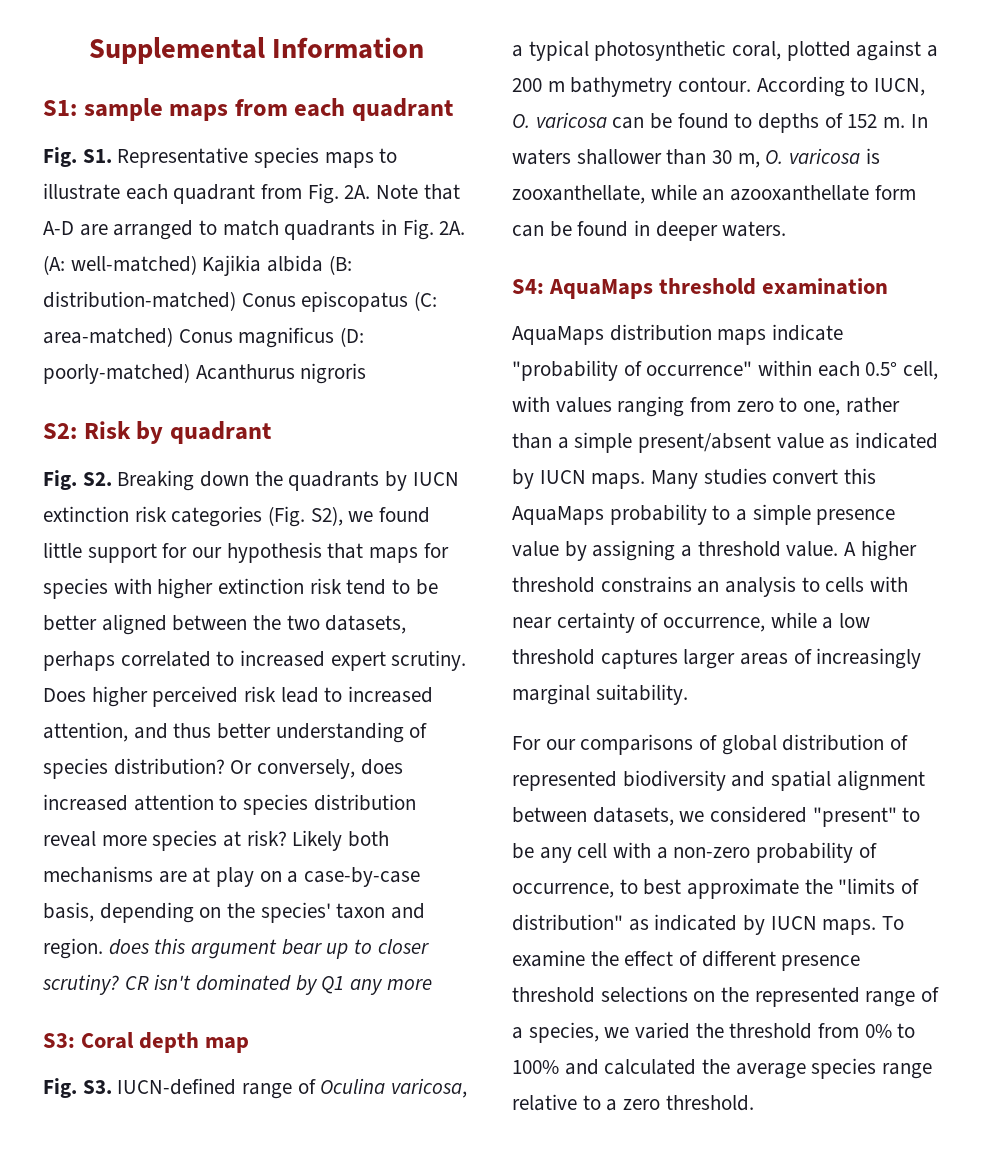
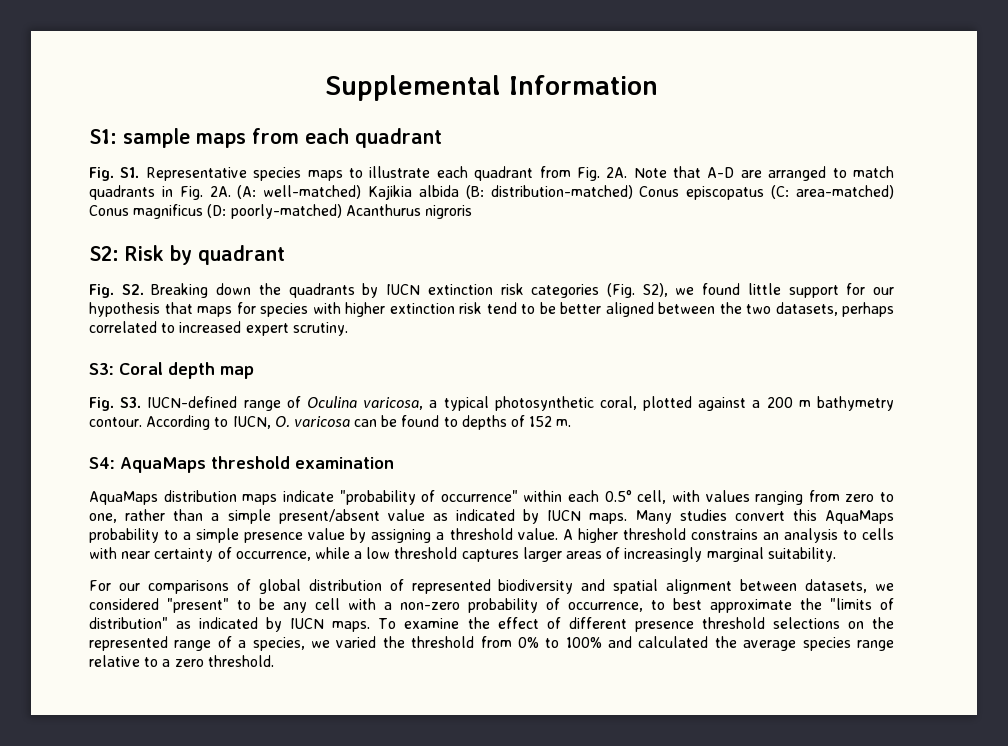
[43,686,434,707] [43,722,428,743] [43,758,403,779] [43,794,416,815] [43,830,390,851] [43,866,421,887] [43,902,426,923] [43,938,429,959] [42,974,432,995] Does higher perceived risk lead to increased attention, and thus better understanding of species distribution? Or conversely, does increased attention to species distribution reveal more species at risk? Likely both mechanisms are at play on a case-by-case basis, depending on the species' taxon and region. does this argument bear up to closer scrutiny? CR isn't dominated by Q1 any more -> (348, 329) none
[910,114,928,128] [512,148,880,168] [512,184,916,204] [512,220,787,241] In waters shallower than 30 m, O. varicosa is zooxanthellate, while an azooxanthellate form can be found in deeper waters. -> (572, 423) none

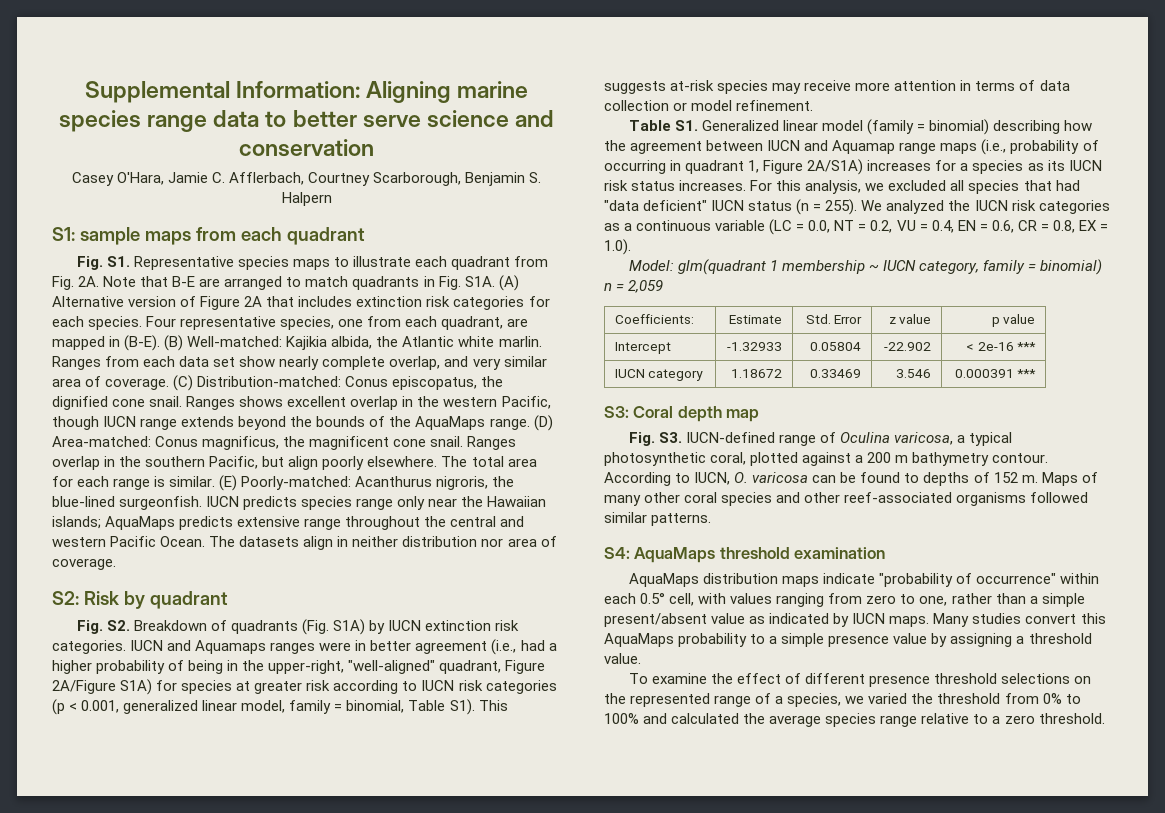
[509,75,658,95] Information -> [235,81,529,103] [58,110,555,132] [239,139,374,157] [71,172,542,186] [281,192,332,206] Information: Aligning marine species range data to better serve science and conservation // Casey O'Hara, Jamie C. Afflerbach, Courtney Scarborough, Benjamin S. Halpern
[707,167,735,178] A-D -> [172,276,196,287] B-E
[209,185,894,200] [89,204,472,219] 2A. (A: well-matched) Kajikia albida (B: distribution-matched) Conus episcopatus (C: area-matched) Conus magnificus (D: poorly-matched) Acanthurus nigroris -> [464,275,519,291] [52,296,550,310] [52,316,529,330] [52,335,542,351] [52,356,547,370] [52,375,504,391] [52,396,551,410] [52,415,553,431] [52,436,517,450] [52,456,537,470] [52,475,515,491] [52,496,547,510] [52,516,525,530] [52,536,557,550] [52,558,116,570] S1A. (A) Alternative version of Figure 2A that includes extinction risk categories for each species. Four representative species, one from each quadrant, are mapped in (B-E). (B) Well-matched: Kajikia albida, the Atlantic white marlin. Ranges from each data set show nearly complete overlap, and very similar area of coverage. (C) Distribution-matched: Conus episcopatus, the dignified cone snail. Ranges shows excellent overlap in the western Pacific, though IUCN range extends beyond the bounds of the AquaMaps range. (D) Area-matched: Conus magnificus, the magnificent cone snail. Ranges overlap in the southern Pacific, but align poorly elsewhere. The total area for each range is similar. (E) Poorly-matched: Acanthurus nigroris, the blue-lined surgeonfish. IUCN predicts species range only near the Hawaiian islands; AquaMaps predicts extensive range throughout the central and western Pacific Ocean. The datasets align in neither distribution nor area of coverage.
[151,283,894,298] [89,302,894,317] [89,321,348,336] Breaking down the quadrants by IUCN extinction risk categories (Fig. S2), we found little support for our hypothesis that maps for species with higher extinction risk tend to be better aligned between the two datasets, perhaps correlated to increased expert scrutiny. -> [133,619,520,635] [52,639,557,655] [52,660,546,674] [52,679,557,695] [52,699,508,715] [604,80,1070,94] [604,100,814,111] [628,119,1093,135] [604,139,1099,155] [604,159,1102,175] [604,180,1080,194] [604,199,1110,215] [604,219,1109,235] [604,239,631,255] [628,259,1103,275] [604,280,664,293] [614,314,694,324] [729,315,783,324] [805,314,863,324] [888,314,932,324] [991,314,1036,327] [614,342,671,354] [727,342,783,351] [810,342,862,351] [884,342,932,351] [965,342,1037,351] [614,369,704,381] [731,369,783,378] [810,369,862,378] [896,369,932,378] [954,369,1037,378] Breakdown of quadrants (Fig. S1A) by IUCN extinction risk categories. IUCN and Aquamaps ranges were in better agreement (i.e., had a higher probability of being in the upper-right, "well-aligned" quadrant, Figure 2A/Figure S1A) for species at greater risk according to IUCN risk categories (p < 0.001, generalized linear model, family = binomial, Table S1). This suggests at-risk species may receive more attention in terms of data collection or model refinement. // Table S1. Generalized linear model (family = binomial) describing how the agreement between IUCN and Aquamap range maps (i.e., probability of occurring in quadrant 1, Figure 2A/S1A) increases for a species as its IUCN risk status increases. For this analysis, we excluded all species that had "data deficient" IUCN status (n = 255). We analyzed the IUCN risk categories as a continuous variable (LC = 0.0, NT = 0.2, VU = 0.4, EN = 0.6, CR = 0.8, EX = 1.0). // Model: glm(quadrant 1 membership ~ IUCN category, family = binomial) n = 2,059 // Coefficients: | Estimate | Std. Error | z value | p value // Intercept | -1.32933 | 0.05804 | -22.902 | < 2e-16 *** // IUCN category | 1.18672 | 0.33469 | 3.546 | 0.000391 ***
(572, 423) none -> [1041,472,1098,486] [604,492,1089,506] [604,512,712,526] Maps of many other coral species and other reef-associated organisms followed similar patterns.
[562,528,894,543] [89,547,836,562] [89,579,895,594] [89,598,894,613] [89,617,371,632] A higher threshold constrains an analysis to cells with near certainty of occurrence, while a low threshold captures larger areas of increasingly marginal suitability. // For our comparisons of global distribution of represented biodiversity and spatial alignment between datasets, we considered "present" to be any cell with a non-zero probability of occurrence, to best approximate the "limits of distribution" as indicated by IUCN maps. -> (641, 658) //

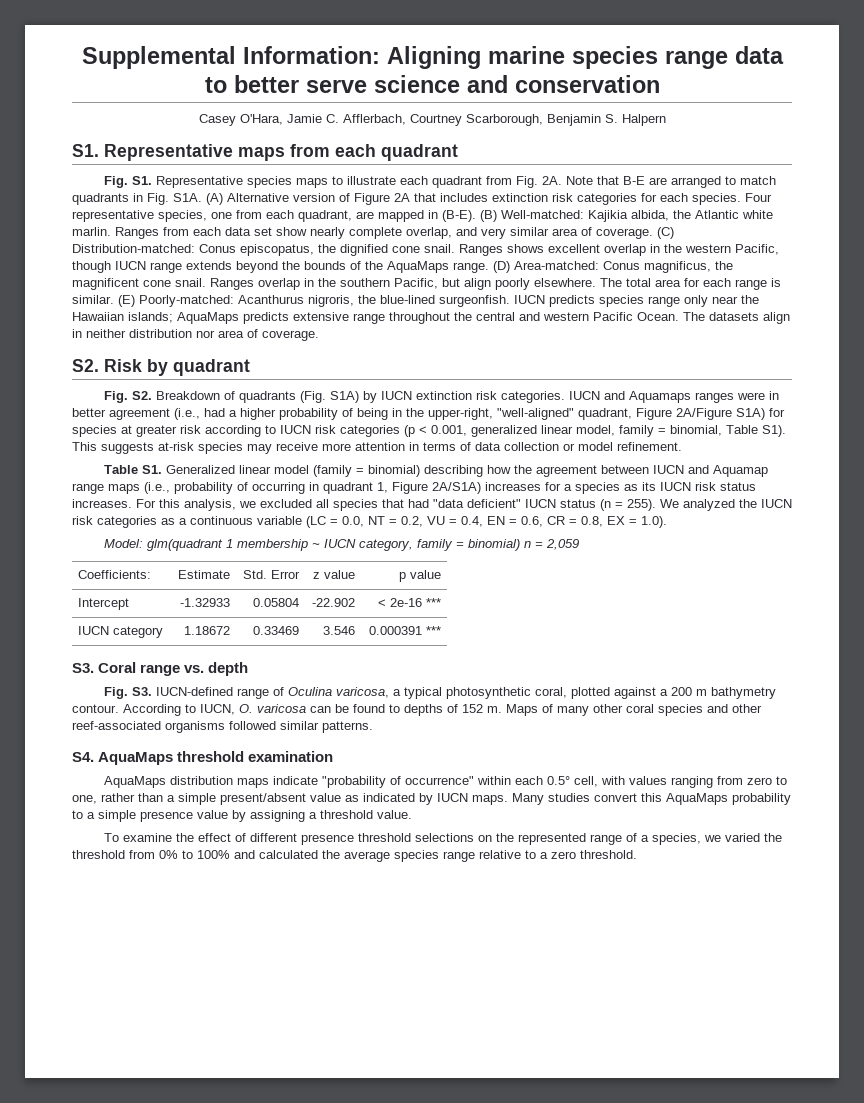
[52,227,140,245] S1: sample -> [72,144,233,161] S1. Representative
[52,591,79,605] S2: -> [72,359,99,372] S2.
[604,406,674,418] S3: Coral -> [72,662,205,676] S3. Coral range vs.
[726,409,760,422] map -> (249, 669) none
[604,547,630,559] S4: -> [72,752,94,762] S4.

